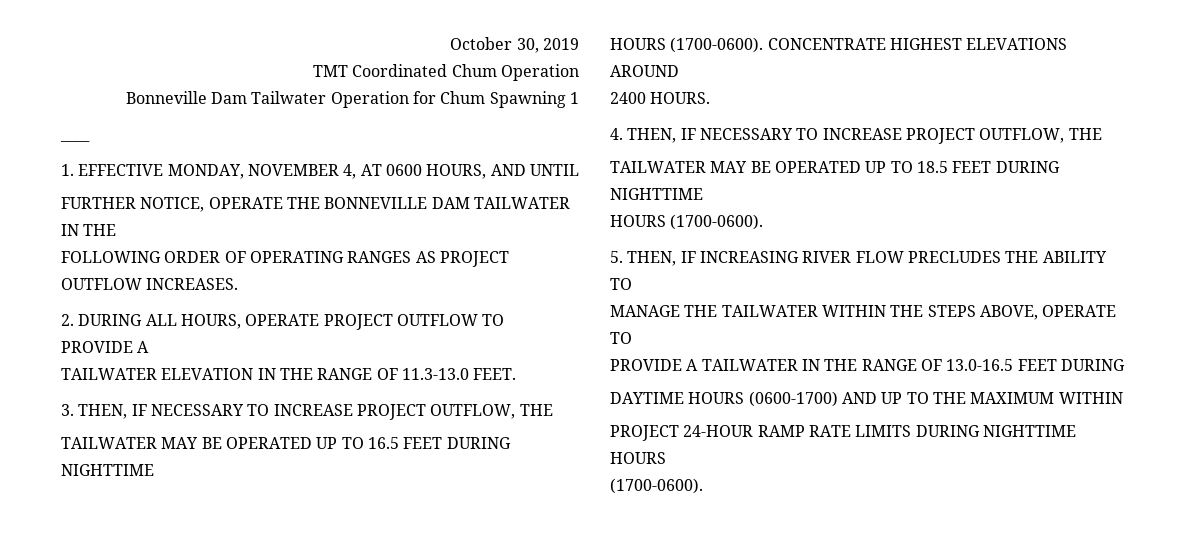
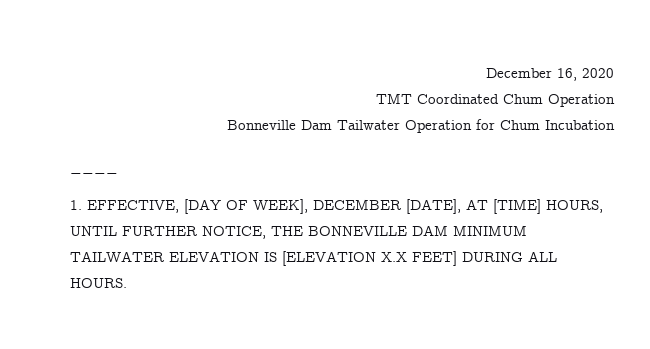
[450,37,579,53] October 30, 2019 -> [486,68,614,81] December 16, 2020
[489,91,579,108] Spawning 1 -> [545,120,615,130] Incubation
[78,164,526,179] EFFECTIVE MONDAY, NOVEMBER 4, AT 0600 HOURS, AND -> [87,199,603,214] EFFECTIVE, [DAY OF WEEK], DECEMBER [DATE], AT [TIME] HOURS,
(579, 170) // -> (117, 231) none
[208,197,283,209] OPERATE -> (266, 232) none
[473,197,570,209] [61,224,117,236] [61,251,509,267] [61,278,239,290] [61,314,505,330] [61,341,150,353] [61,368,517,380] [61,404,553,420] [61,437,511,449] [61,464,154,476] [610,37,1068,53] [610,65,679,77] [610,92,711,104] [610,128,1102,144] [610,161,1060,173] [610,188,703,200] [610,214,764,230] [610,251,1107,266] [610,278,632,290] [610,305,1117,320] [610,332,632,344] [610,359,1125,371] [610,391,1123,407] [610,425,1076,441] [610,452,666,464] [610,478,703,494] TAILWATER IN THE // FOLLOWING ORDER OF OPERATING RANGES AS PROJECT OUTFLOW INCREASES. // 2. DURING ALL HOURS, OPERATE PROJECT OUTFLOW TO PROVIDE A // TAILWATER ELEVATION IN THE RANGE OF 11.3-13.0 FEET. // 3. THEN, IF NECESSARY TO INCREASE PROJECT OUTFLOW, THE // TAILWATER MAY BE OPERATED UP TO 16.5 FEET DURING NIGHTTIME // HOURS (1700-0600). CONCENTRATE HIGHEST ELEVATIONS AROUND // 2400 HOURS. // 4. THEN, IF NECESSARY TO INCREASE PROJECT OUTFLOW, THE // TAILWATER MAY BE OPERATED UP TO 18.5 FEET DURING NIGHTTIME // HOURS (1700-0600). // 5. THEN, IF INCREASING RIVER FLOW PRECLUDES THE ABILITY TO // MANAGE THE TAILWATER WITHIN THE STEPS ABOVE, OPERATE TO // PROVIDE A TAILWATER IN THE RANGE OF 13.0-16.5 FEET DURING // DAYTIME HOURS (0600-1700) AND UP TO THE MAXIMUM WITHIN // PROJECT 24-HOUR RAMP RATE LIMITS DURING NIGHTTIME HOURS // (1700-0600). -> [453,225,527,236] [70,251,557,266] [70,278,127,288] MINIMUM TAILWATER ELEVATION IS [ELEVATION X.X FEET] DURING ALL HOURS.

